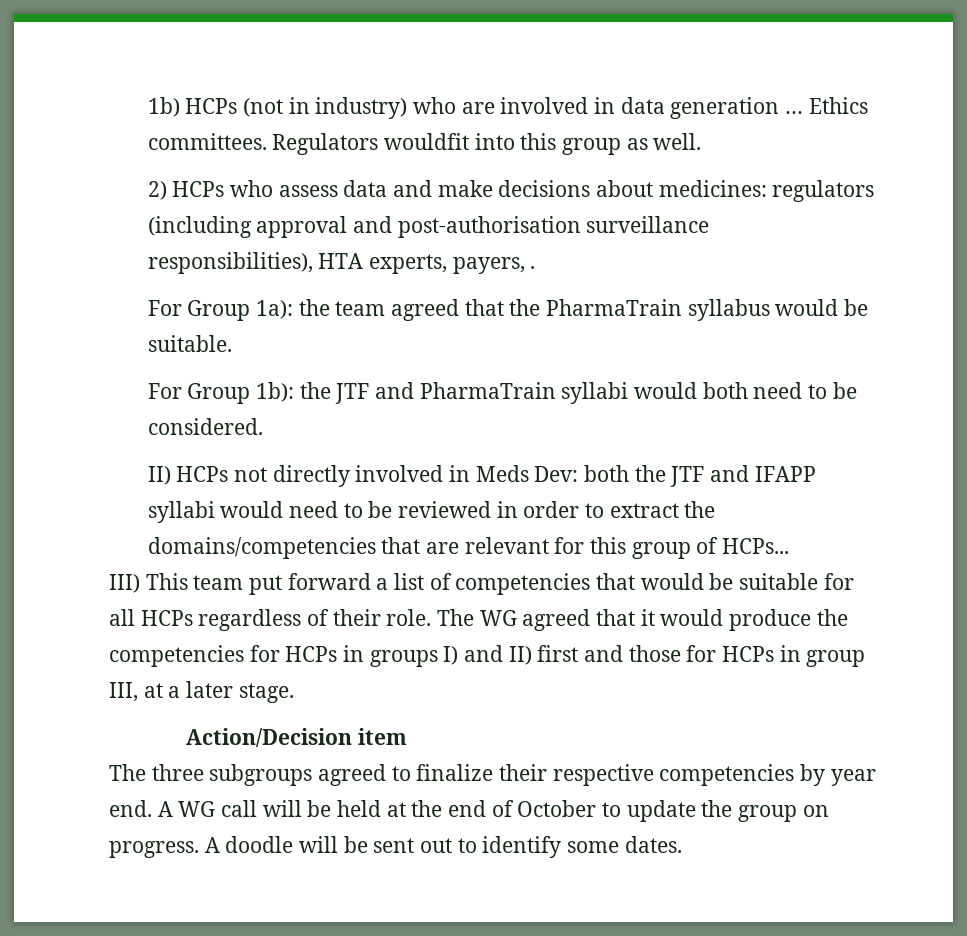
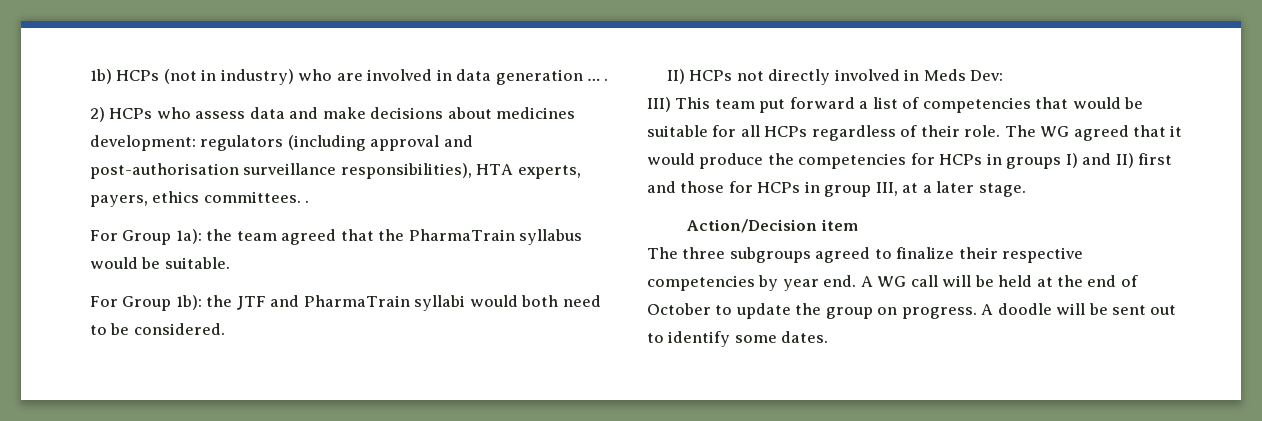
[808,97,868,114] [147,133,702,155] Ethics committees. Regulators wouldfit into this group as well. -> [604,78,609,81] .
[658,180,767,197] medicines: -> [496,107,576,119] [90,135,197,151] medicines development:
(525, 265) none -> [152,191,301,203] ethics committees.
[584,465,816,487] [147,501,716,523] [147,537,790,559] both the JTF and IFAPP syllabi would need to be reviewed in order to extract the domains/competencies that are relevant for this group of HCPs... -> (1004, 75) none

